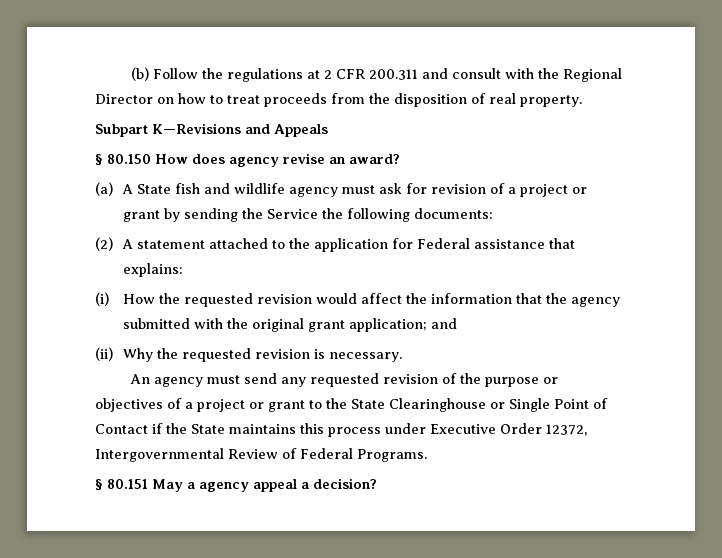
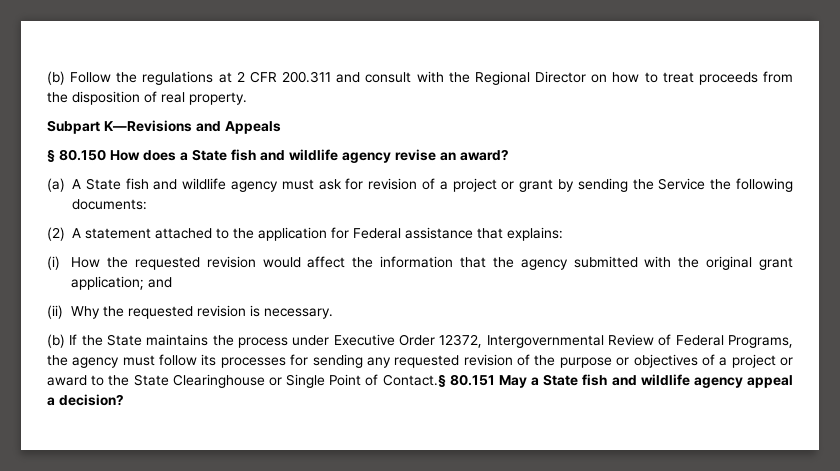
(225, 159) none -> [180,149,338,161] a State fish and wildlife
[130,373,278,387] An agency must send -> [47,334,794,348] [47,354,363,368] (b) If the State maintains the process under Executive Order 12372, Intergovernmental Review of Federal Programs, the agency must follow its processes for sending
[268,400,305,412] grant -> [47,375,87,386] award
[95,423,587,437] [95,448,427,462] [95,479,195,492] Contact if the State maintains this process under Executive Order 12372, Intergovernmental Review of Federal Programs. // § 80.151 May a -> [382,374,690,388] Contact.§ 80.151 May a State fish and wildlife

